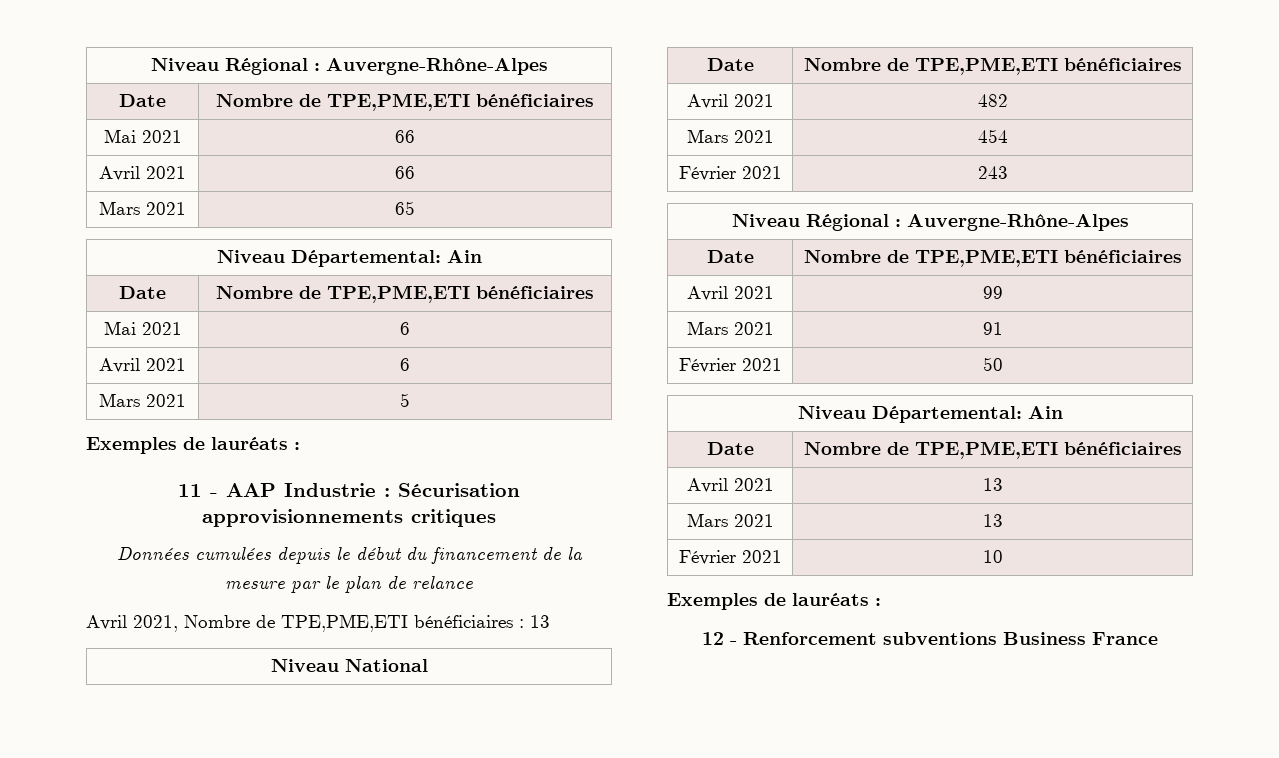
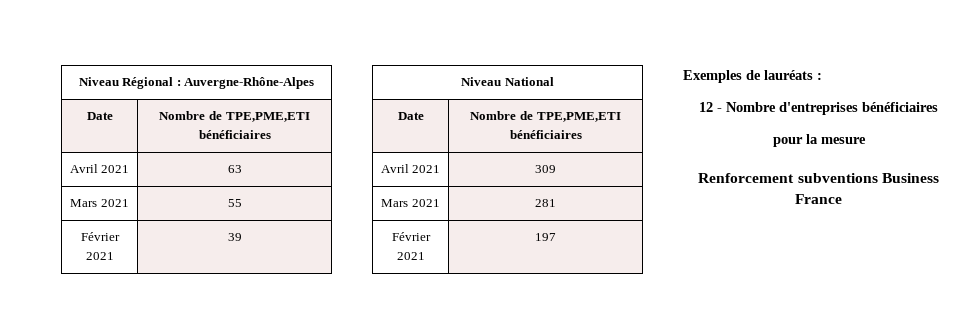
[150,58,548,75] [119,94,166,107] [216,93,594,111] [103,129,182,143] [395,130,415,143] [99,166,186,181] [395,166,415,179] [99,201,186,215] [395,201,415,215] [216,250,482,267] [119,286,166,299] [216,285,594,303] [103,321,182,335] [400,322,410,335] [99,358,186,373] [400,358,410,371] [99,393,186,407] [400,393,410,407] [86,437,300,454] [178,483,520,497] [202,509,496,527] [116,546,583,564] [225,576,473,593] [86,614,550,632] [270,659,428,672] [706,58,754,71] [803,57,1182,75] [686,94,774,109] [977,94,1008,107] [686,129,774,143] [977,129,1008,143] [678,166,782,181] [977,166,1008,179] [731,214,1129,231] [706,250,754,263] [803,249,1182,267] [686,286,774,301] [982,286,1003,299] [686,321,774,335] [982,322,1003,335] [678,358,782,373] [982,357,1003,371] [797,406,1063,423] [706,442,754,455] [803,441,1182,459] [686,478,774,493] [982,478,1003,491] [686,513,774,527] [982,514,1003,527] [678,550,782,565] [982,550,1003,563] Niveau Régional : Auvergne-Rhône-Alpes // Date | Nombre de TPE,PME,ETI bénéficiaires // Mai 2021 | 66 // Avril 2021 | 66 // Mars 2021 | 65 // Niveau Départemental: Ain // Date | Nombre de TPE,PME,ETI bénéficiaires // Mai 2021 | 6 // Avril 2021 | 6 // Mars 2021 | 5 // Exemples de lauréats : // 11 - AAP Industrie : Sécurisation approvisionnements critiques // Données cumulées depuis le début du financement de la mesure par le plan de relance // Avril 2021, Nombre de TPE,PME,ETI bénéficiaires : 13 // Niveau National // Date | Nombre de TPE,PME,ETI bénéficiaires // Avril 2021 | 482 // Mars 2021 | 454 // Février 2021 | 243 // Niveau Régional : Auvergne-Rhône-Alpes // Date | Nombre de TPE,PME,ETI bénéficiaires // Avril 2021 | 99 // Mars 2021 | 91 // Février 2021 | 50 // Niveau Départemental: Ain // Date | Nombre de TPE,PME,ETI bénéficiaires // Avril 2021 | 13 // Mars 2021 | 13 // Février 2021 | 10 -> [78,77,315,89] [86,112,113,120] [159,111,310,122] [198,130,271,139] [69,164,130,173] [227,165,242,173] [70,199,129,207] [227,199,242,207] [80,232,120,241] [85,252,114,260] [227,233,242,241] [461,77,554,86] [397,112,424,120] [470,111,621,122] [509,130,582,139] [380,164,441,173] [535,165,556,173] [381,199,440,207] [535,199,556,207] [391,232,431,241] [396,252,425,260] [535,233,556,241] Niveau Régional : Auvergne-Rhône-Alpes // Date | Nombre de TPE,PME,ETI bénéficiaires // Avril 2021 | 63 // Mars 2021 | 55 // Février 2021 | 39 // Niveau National // Date | Nombre de TPE,PME,ETI bénéficiaires // Avril 2021 | 309 // Mars 2021 | 281 // Février 2021 | 197
(737, 643) none -> [726,102,938,115] [772,134,866,147] Nombre d'entreprises bénéficiaires // pour la mesure //

